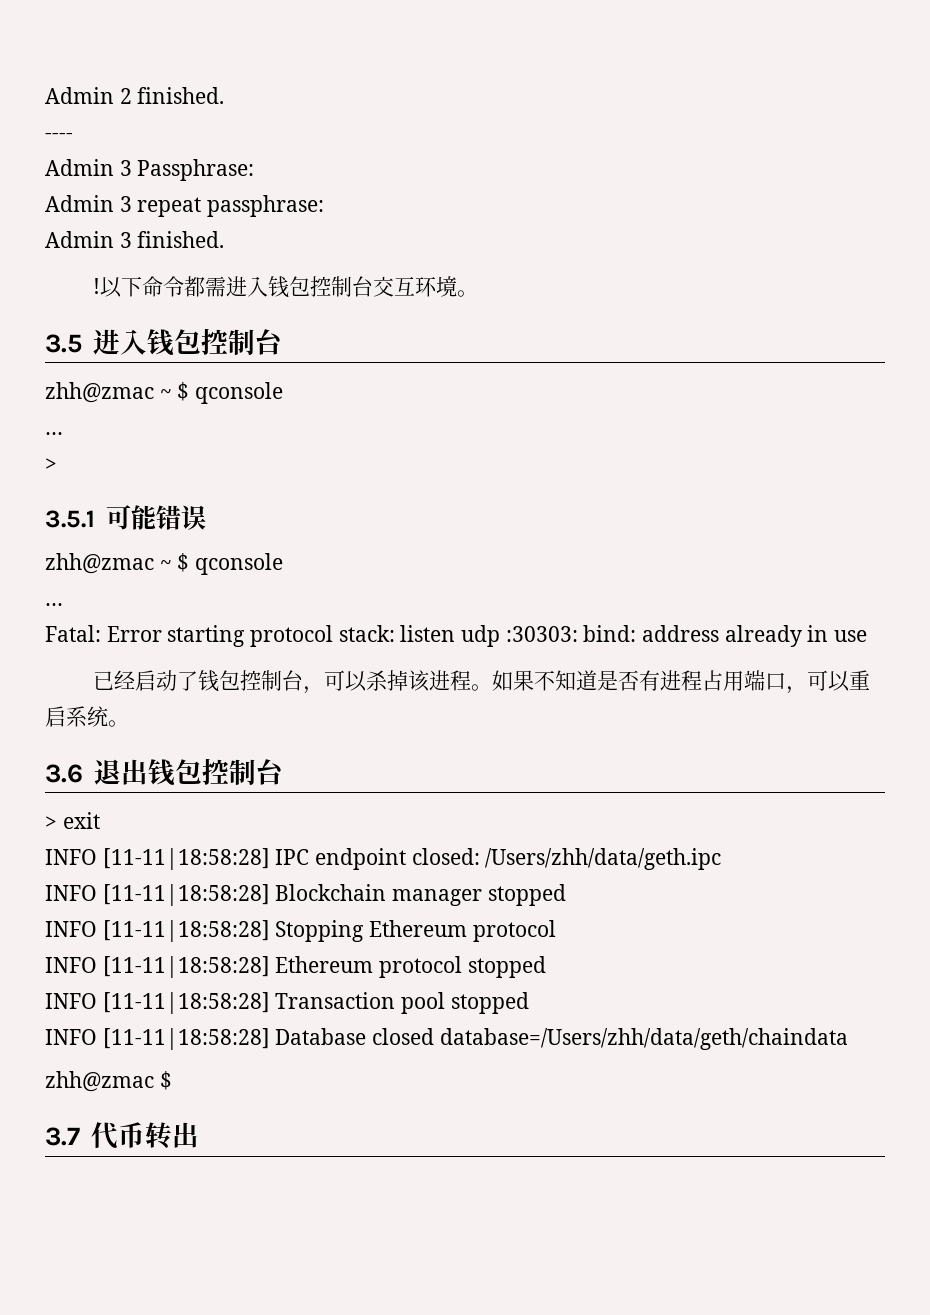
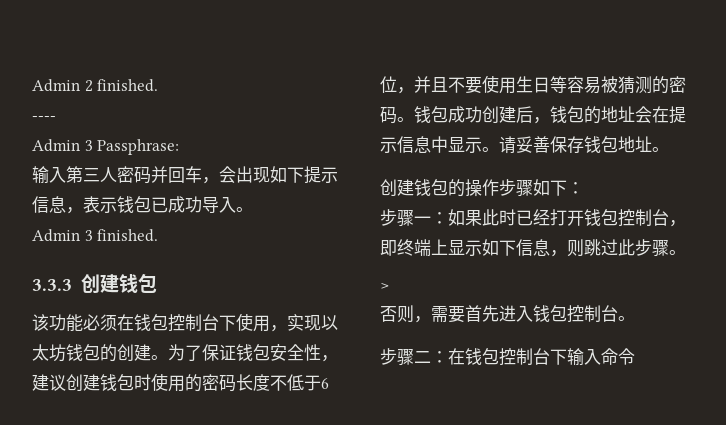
[45,195,325,217] [45,231,225,248] [93,276,479,298] [45,328,283,356] [45,382,284,404] [45,432,63,435] [45,458,57,471] [45,505,206,530] [45,553,284,575] [45,603,63,606] [45,625,868,647] [93,670,871,694] [45,706,129,727] [45,758,284,786] [45,812,100,829] [45,848,722,870] [45,884,566,906] [45,920,556,942] [45,956,546,978] [45,992,529,1014] [45,1028,848,1050] [45,1071,172,1092] [45,1122,199,1149] Admin 3 repeat passphrase: // Admin 3 finished. // !以下命令都需进入钱包控制台交互环境。 // 3.5进入钱包控制台 // zhh@zmac ~ $ qconsole // … // > // 3.5.1可能错误 // zhh@zmac ~ $ qconsole // … // Fatal: Error starting protocol stack: listen udp :30303: bind: address already in use // 已经启动了钱包控制台，可以杀掉该进程。如果不知道是否有进程占用端口，可以重启系统。 // 3.6退出钱包控制台 // > exit // INFO [11-11|18:58:28] IPC endpoint closed: /Users/zhh/data/geth.ipc // INFO [11-11|18:58:28] Blockchain manager stopped // INFO [11-11|18:58:28] Stopping Ethereum protocol // INFO [11-11|18:58:28] Ethereum protocol stopped // INFO [11-11|18:58:28] Transaction pool stopped // INFO [11-11|18:58:28] Database closed database=/Users/zhh/data/geth/chaindata // zhh@zmac $ // 3.7代币转出 -> [32,166,338,184] [32,196,253,214] [32,229,159,242] [32,273,157,293] [32,313,338,332] [32,344,338,362] [32,373,329,392] [380,75,686,94] [380,106,686,124] [380,136,669,154] [380,179,584,197] [380,209,686,227] [380,239,686,257] [380,283,389,290] [380,305,635,323] [380,348,635,366] 输入第三人密码并回车，会出现如下提示信息，表示钱包已成功导入。 // Admin 3 finished. // 3.3.3创建钱包 // 该功能必须在钱包控制台下使用，实现以太坊钱包的创建。为了保证钱包安全性，建议创建钱包时使用的密码长度不低于6位，并且不要使用生日等容易被猜测的密码。钱包成功创建后，钱包的地址会在提示信息中显示。请妥善保存钱包地址。 // 创建钱包的操作步骤如下： // 步骤一：如果此时已经打开钱包控制台，即终端上显示如下信息，则跳过此步骤。 // > // 否则，需要首先进入钱包控制台。 // 步骤二：在钱包控制台下输入命令

